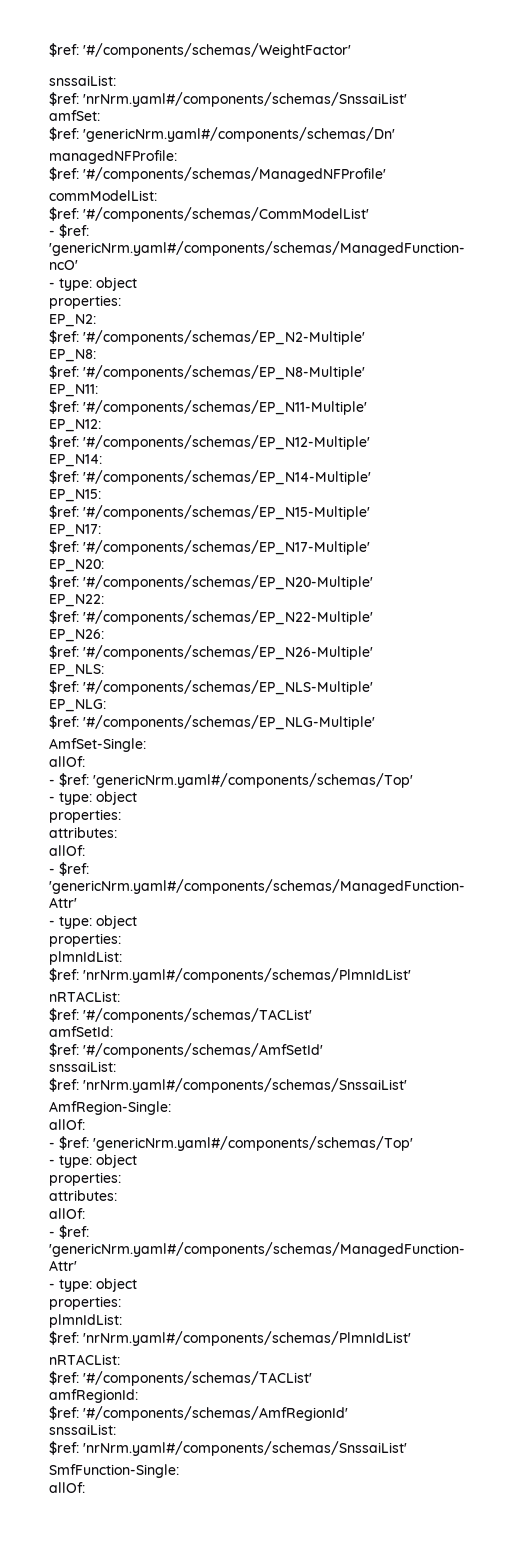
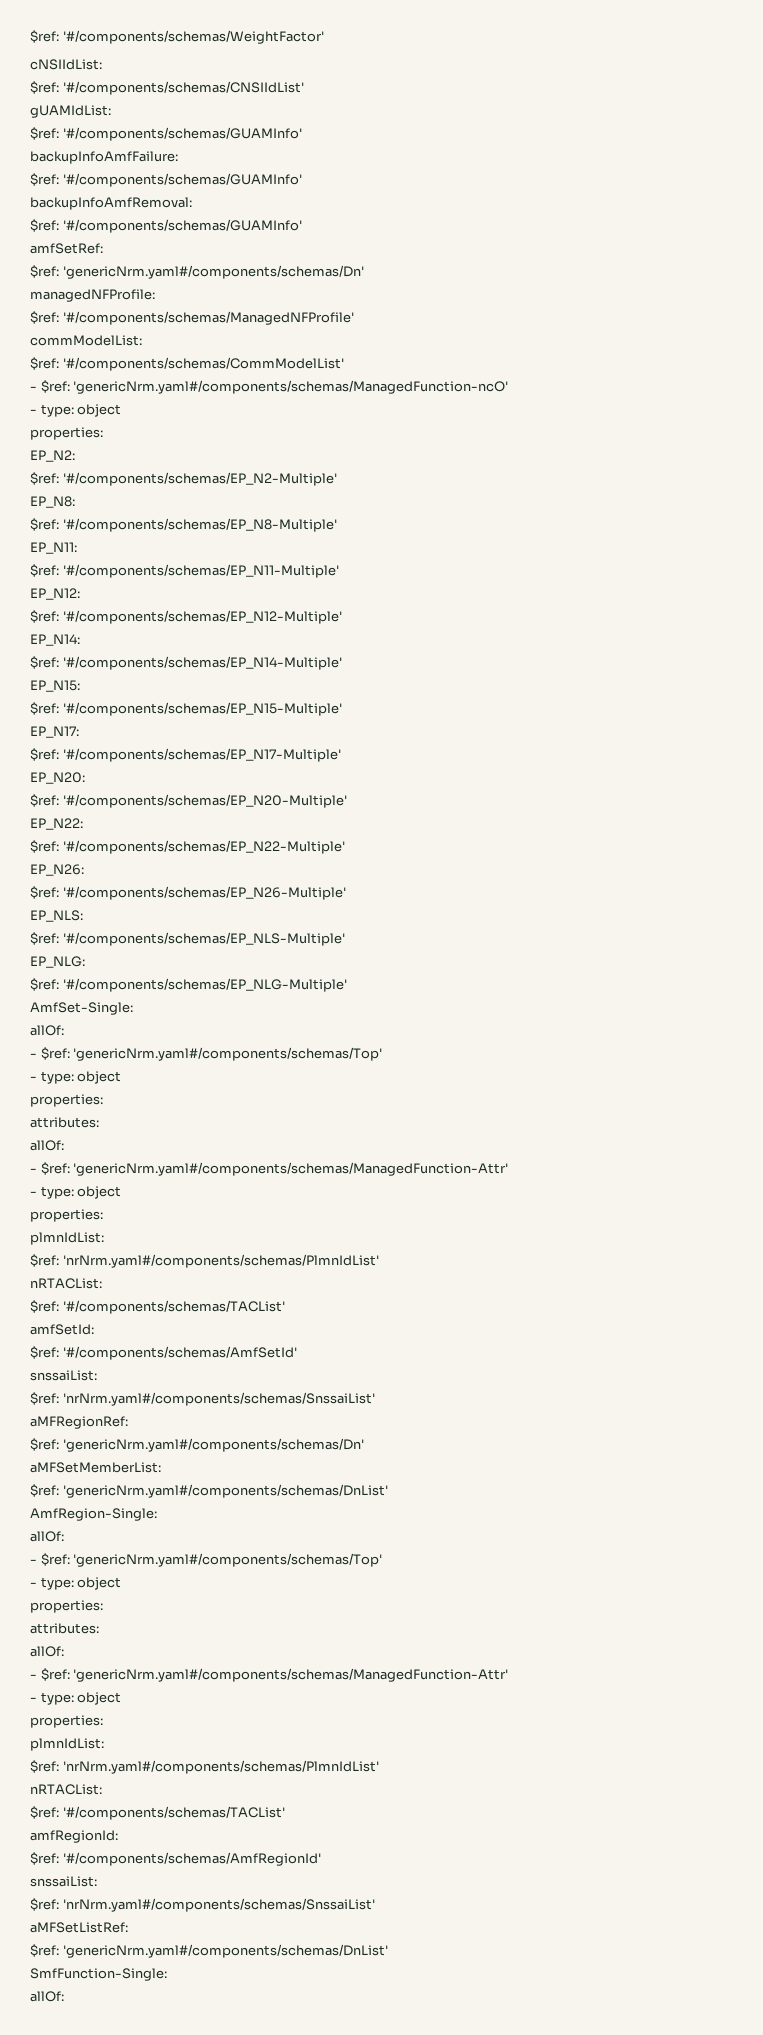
[49,75,116,86] [49,92,407,107] [49,110,100,121] snssaiList: // $ref: 'nrNrm.yaml#/components/schemas/SnssaiList' // amfSet: -> [30,59,102,70] [30,81,304,95] [30,105,111,118] [30,127,302,141] [30,151,178,164] [30,173,302,187] [30,197,192,210] [30,219,302,233] [30,243,103,254] cNSIIdList: // $ref: '#/components/schemas/CNSIIdList' // gUAMIdList: // $ref: '#/components/schemas/GUAMInfo' // backupInfoAmfFailure: // $ref: '#/components/schemas/GUAMInfo' // backupInfoAmfRemoval: // $ref: '#/components/schemas/GUAMInfo' // amfSetRef:
(407, 1085) none -> [30,1416,128,1429] [30,1438,364,1452] [30,1462,161,1473] [30,1484,388,1498] // aMFRegionRef: // $ref: 'genericNrm.yaml#/components/schemas/Dn' // aMFSetMemberList: // $ref: 'genericNrm.yaml#/components/schemas/DnList'
(407, 1448) none -> [30,1922,128,1933] [30,1944,388,1958] // aMFSetListRef: // $ref: 'genericNrm.yaml#/components/schemas/DnList'

